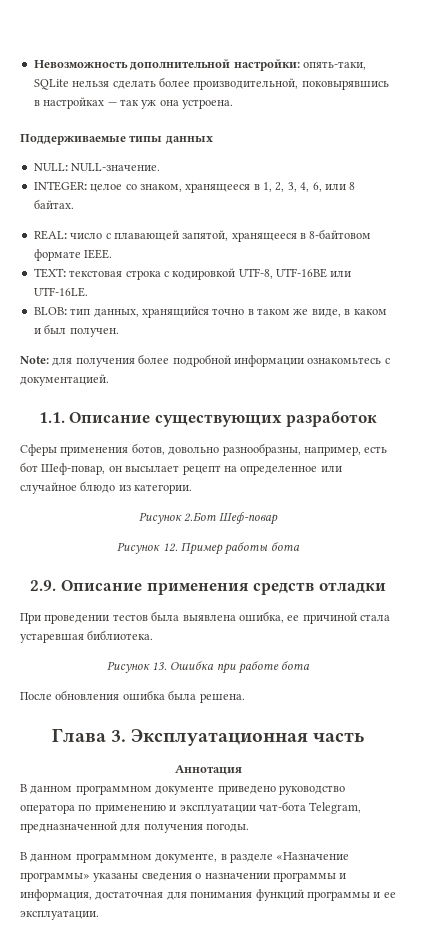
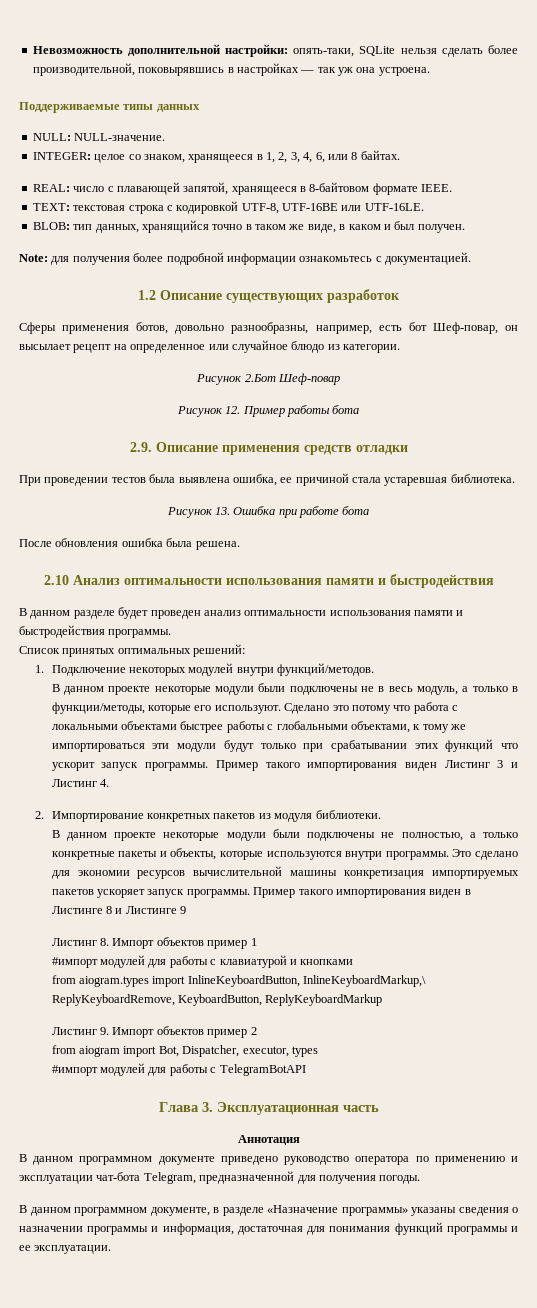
[38,412,65,423] 1.1. -> [138,290,156,300] 1.2
(245, 698) none -> [43,574,494,588] [19,607,464,619] [19,625,172,638] [19,644,246,657] [35,663,375,676] [51,683,518,695] [51,702,459,714] [51,721,467,733] [51,739,519,752] [51,760,519,771] [51,779,110,787] [35,810,381,822] [51,829,519,841] [51,848,518,860] [51,866,519,879] [51,887,471,898] [51,906,187,914] [51,937,257,949] [51,955,354,968] [51,975,427,987] [51,994,383,1006] [51,1026,257,1038] [51,1045,318,1057] [51,1063,306,1076] // 2.10 Анализ оптимальности использования памяти и быстродействия // В данном разделе будет проведен анализ оптимальности использования памяти и быстродействия программы. // Список принятых оптимальных решений: // 1. Подключение некоторых модулей внутри функций/методов. // В данном проекте некоторые модули были подключены не в весь модуль, а только в функции/методы, которые его используют. Сделано это потому что работа с локальными объектами быстрее работы с глобальными объектами, к тому же импортироваться эти модули будут только при срабатывании этих функций что ускорит запуск программы. Пример такого импортирования виден Листинг 3 и Листинг 4. // 2. Импортирование конкретных пакетов из модуля библиотеки. // В данном проекте некоторые модули были подключены не полностью, а только конкретные пакеты и объекты, которые используются внутри программы. Это сделано для экономии ресурсов вычислительной машины конкретизация импортируемых пакетов ускоряет запуск программы. Пример такого импортирования виден в Листинге 8 и Листинге 9 // Листинг 8. Импорт объектов пример 1 // #импорт модулей для работы с клавиатурой и кнопками // from aiogram.types import InlineKeyboardButton, InlineKeyboardMarkup,\ ReplyKeyboardRemove, KeyboardButton, ReplyKeyboardMarkup // Листинг 9. Импорт объектов пример 2 // from aiogram import Bot, Dispatcher, executor, types // #импорт модулей для работы с TelegramBotAPI

